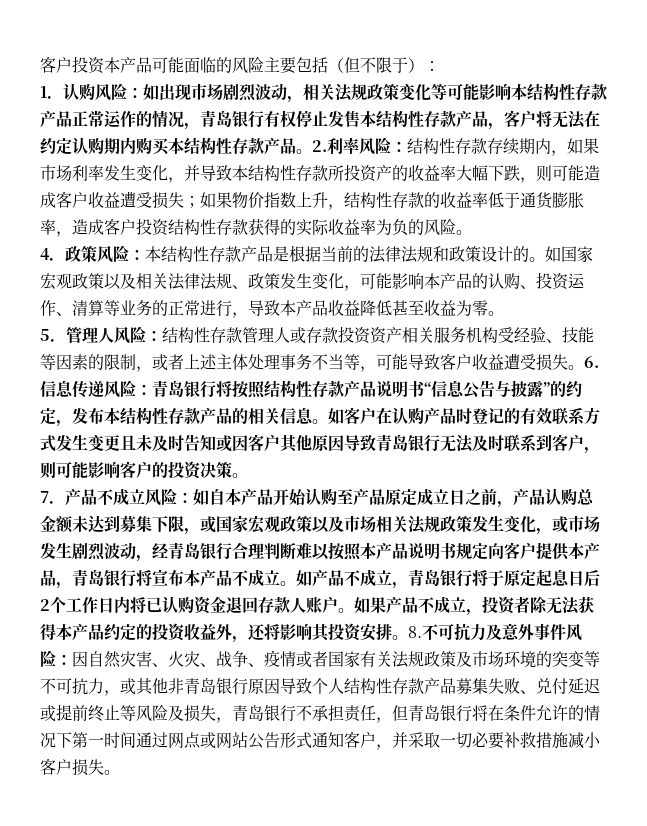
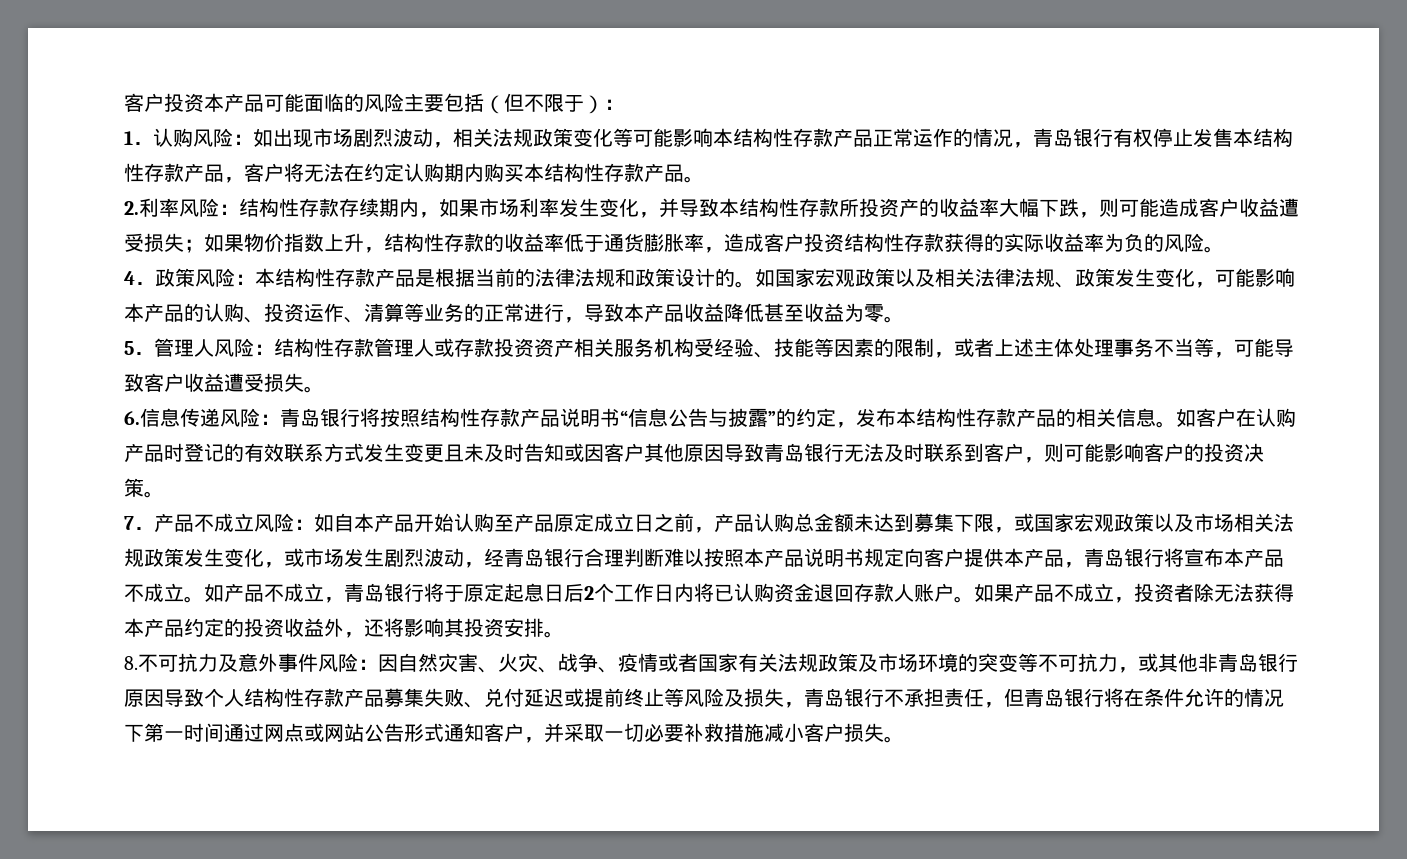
(312, 151) none -> (704, 179) //
(584, 367) none -> (324, 389) //
(408, 637) none -> (564, 634) //

